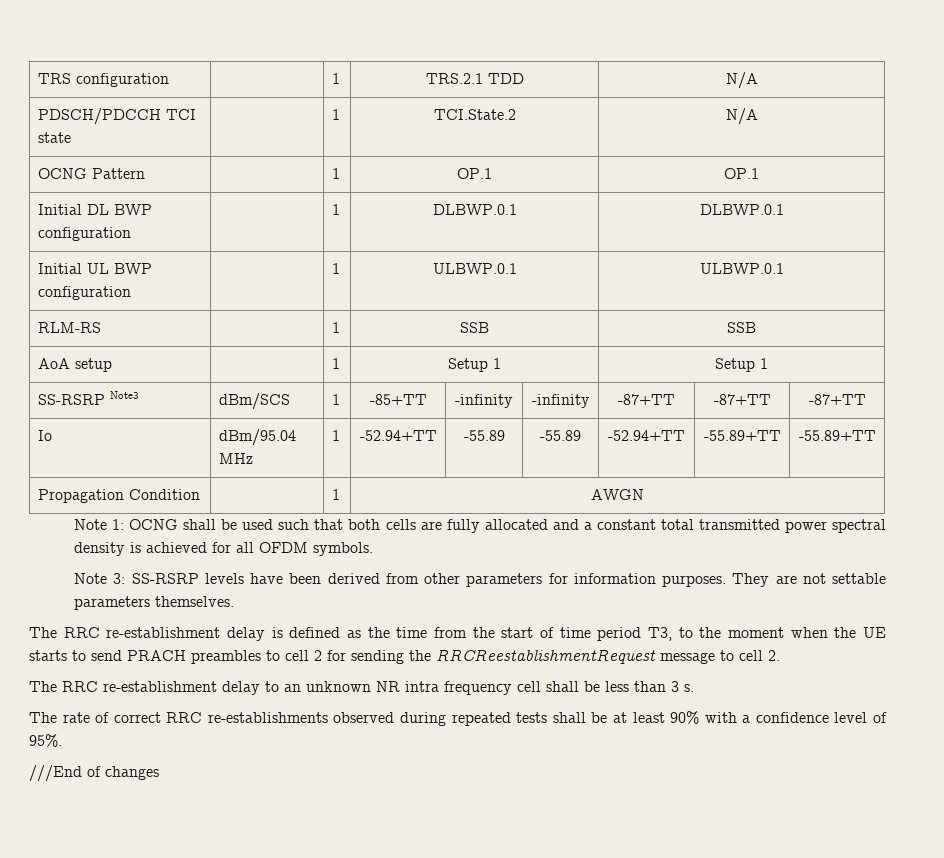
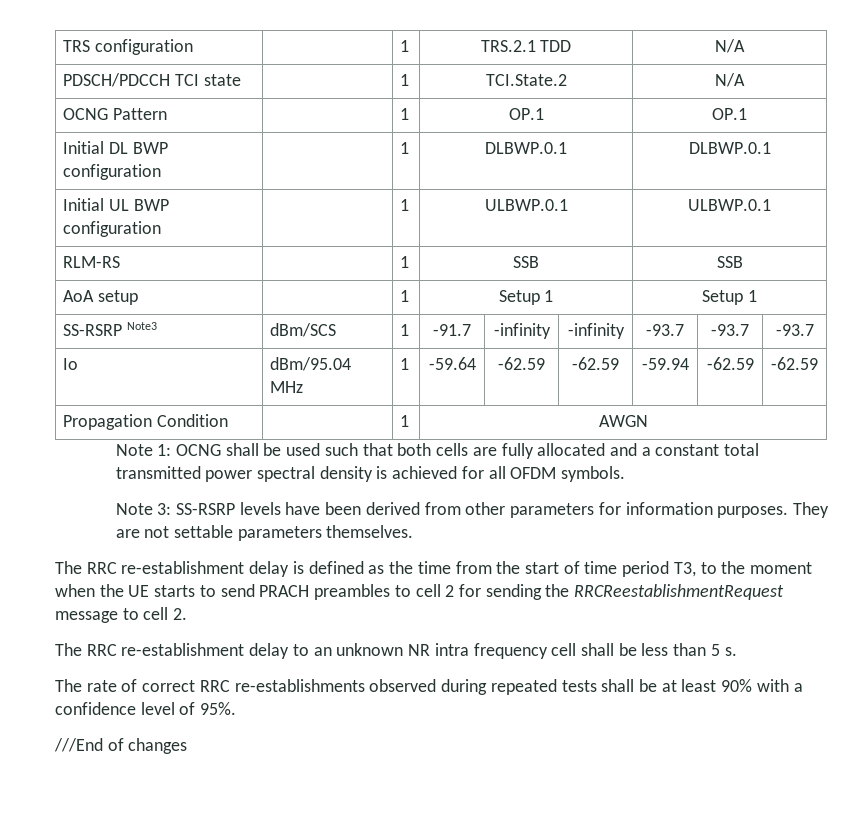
[369,394,427,405] -85+TT -> [433,324,471,336] -91.7
[618,394,675,405] [713,394,771,405] [808,394,866,405] -87+TT | -87+TT | -87+TT -> [646,324,684,336] [711,324,749,336] [775,324,814,336] -93.7 | -93.7 | -93.7
[359,430,437,441] [463,430,505,441] [540,430,581,441] [608,430,685,441] [703,430,781,441] [798,430,876,441] -52.94+TT | -55.89 | -55.89 | -52.94+TT | -55.89+TT | -55.89+TT -> [428,357,476,370] [498,357,545,370] [572,357,619,370] [641,358,689,370] [706,357,754,370] [771,357,818,370] -59.64 | -62.59 | -62.59 | -59.94 | -62.59 | -62.59
[671,681,679,692] 3 -> [710,644,720,656] 5

